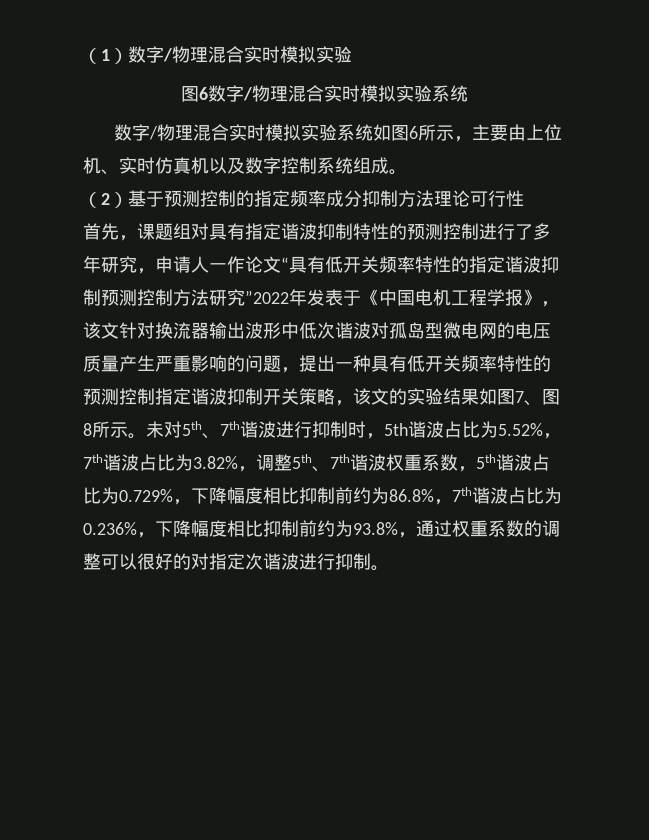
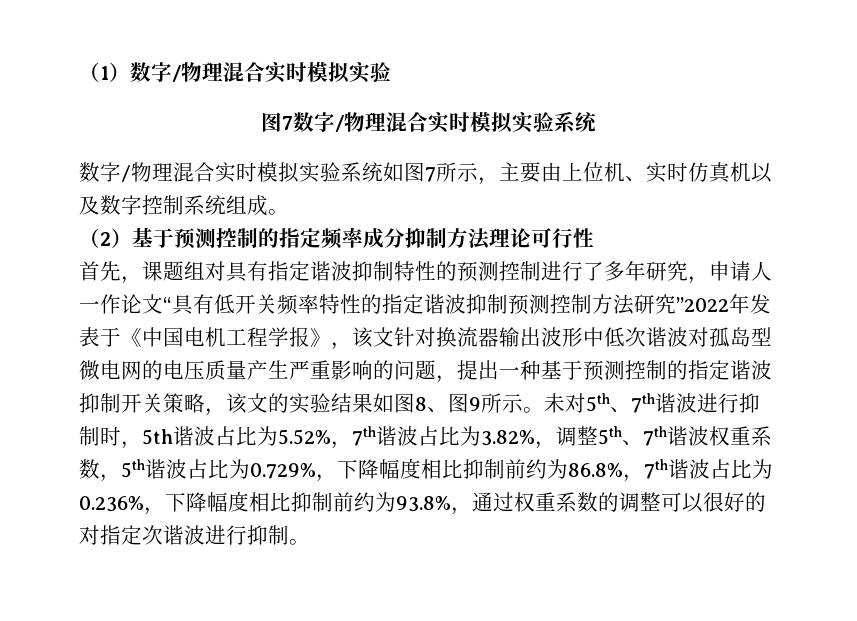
[199,87,208,100] 6 -> [282,116,293,130] 7
[408,126,418,139] 6 -> [425,167,436,182] 7
[371,355,551,372] [83,388,155,405] 具有低开关频率特性的预测控制 -> [541,360,688,381] 基于预测控制的
[515,389,560,406] [83,423,92,436] 7、图8 -> [415,393,481,413] 8、图9

